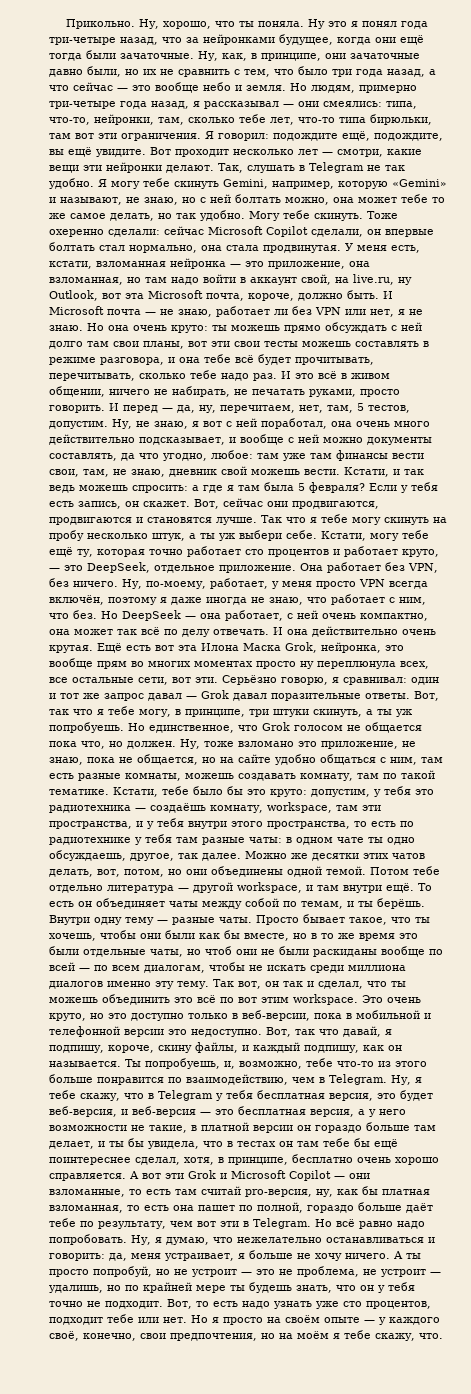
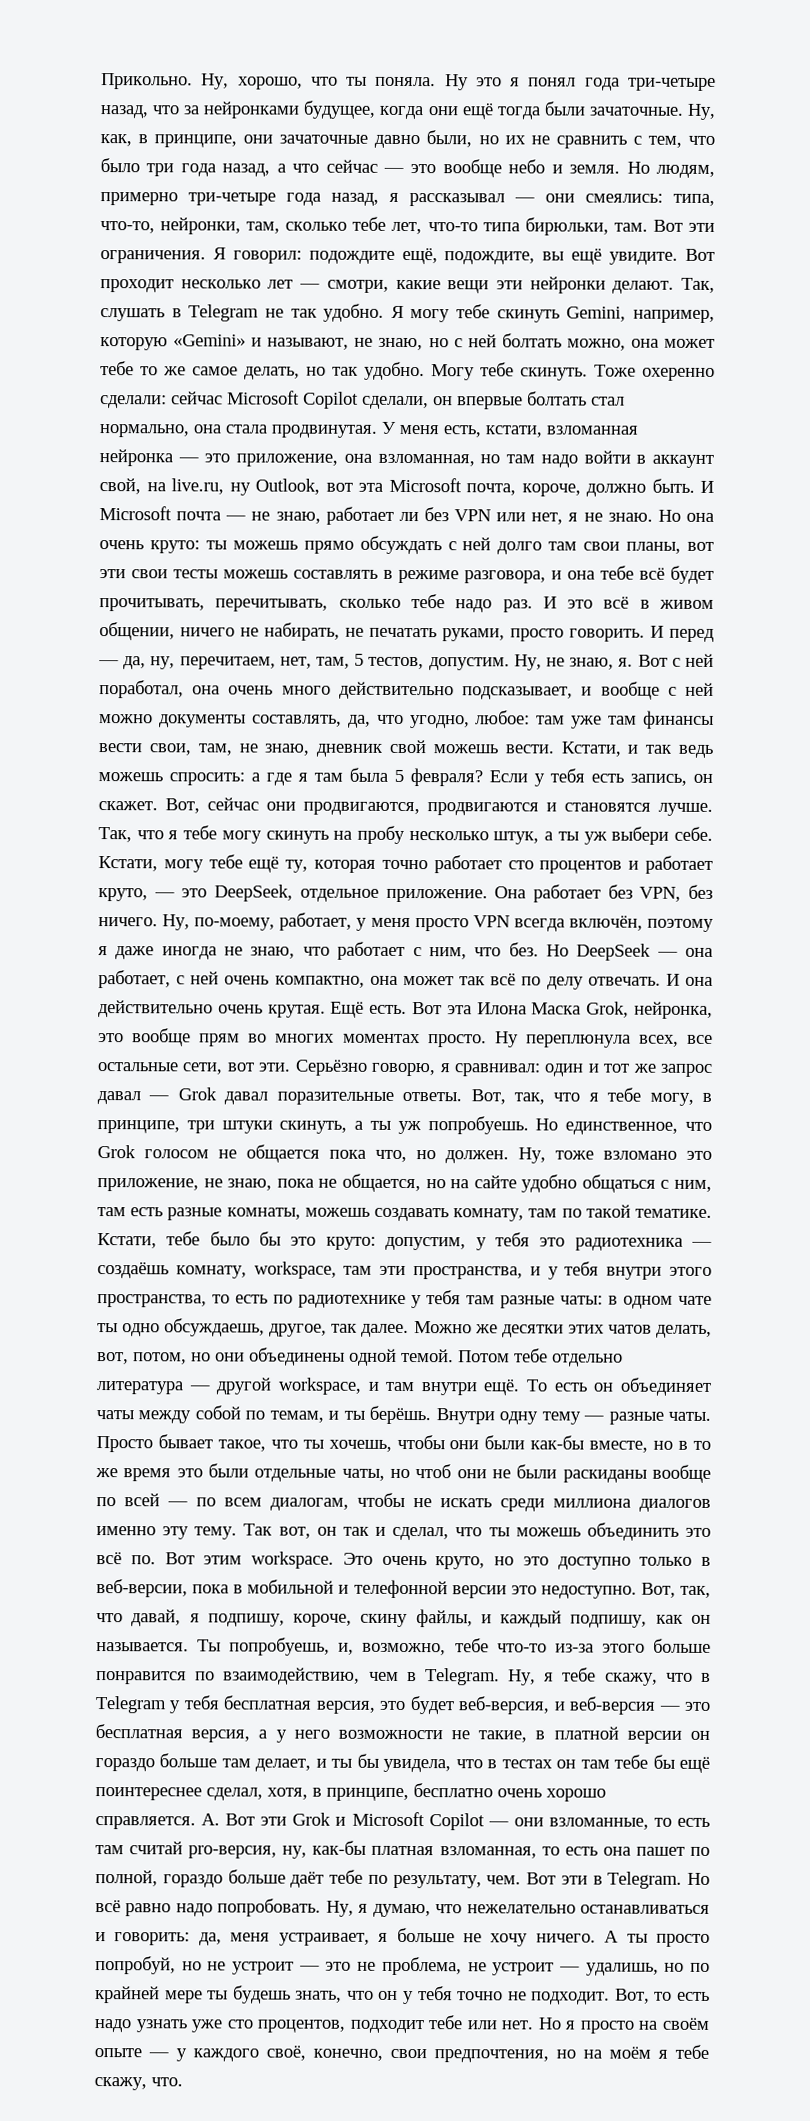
[49,133,94,139] там вот -> [613,219,683,232] там. Вот
[192,421,222,427] я вот -> [618,654,668,667] я. Вот
[121,453,135,461] да -> [347,714,371,728] да,
[261,515,282,523] Так -> [98,827,132,843] Так,
[126,645,174,651] есть вот -> [369,1002,443,1015] есть. Вот
[256,661,314,669] просто ну -> [427,1031,519,1048] просто. Ну
[49,709,69,715] так -> [513,1092,545,1105] так,
[199,930,240,939] как бы -> [530,1435,585,1450] как-бы
[220,997,257,1003] по вот -> [130,1552,195,1565] по. Вот
[295,1029,315,1035] так -> [680,1585,712,1598] так,
[378,1061,391,1067] из -> [554,1643,594,1653] из-за
[130,1171,161,1179] А вот -> [201,1813,256,1826] А. Вот
[337,1186,378,1195] как бы -> [312,1840,367,1855] как-бы
[170,1221,216,1227] чем вот -> [486,1872,556,1885] чем. Вот

